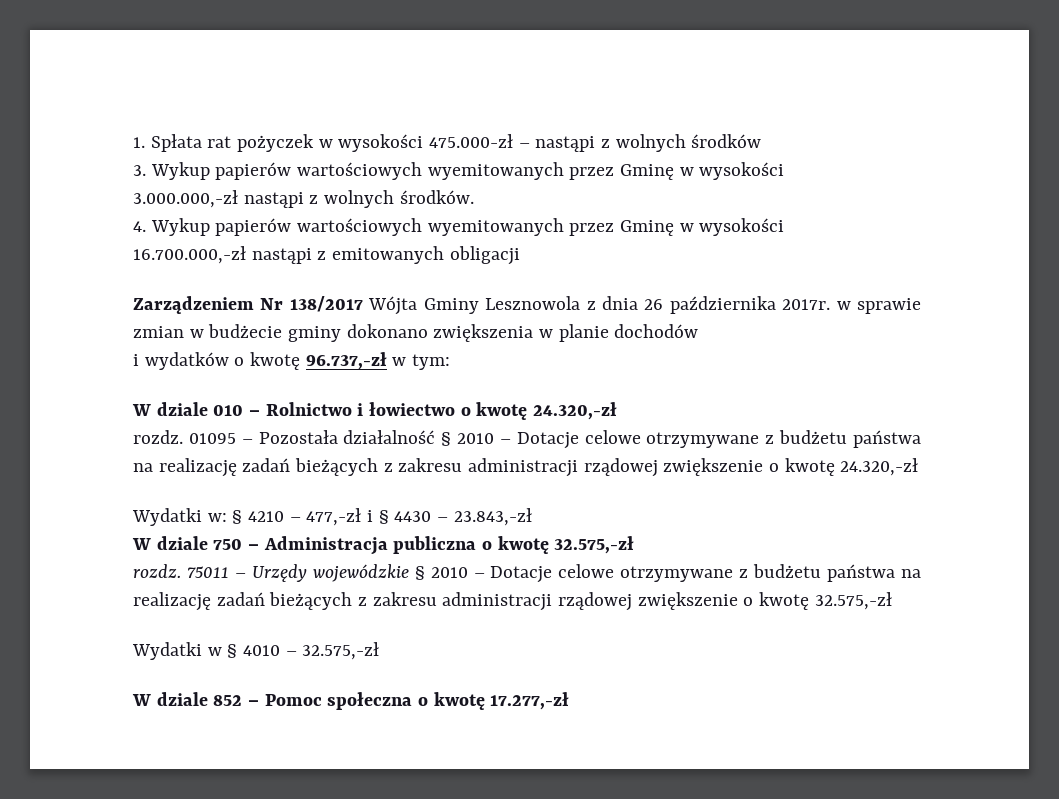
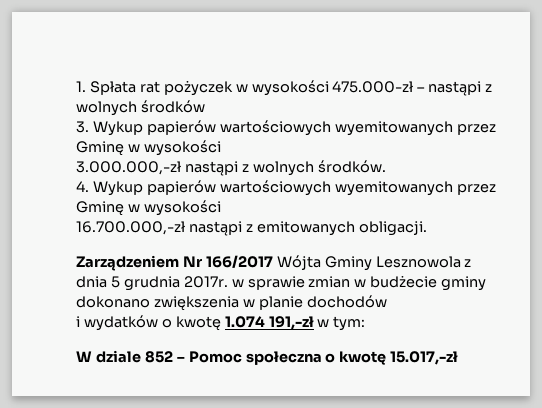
[449,246,520,265] obligacji -> [358,221,427,236] obligacji.
[289,296,363,312] 138/2017 -> [205,255,273,268] 166/2017
[644,296,776,314] 26 października -> [110,276,180,291] 5 grudnia
[305,352,387,370] 96.737,-zł -> [224,316,314,330] 1.074 191,-zł
[132,402,618,420] [133,430,921,449] [133,458,919,477] [132,508,532,526] [132,536,635,555] [133,564,922,583] [133,592,892,611] [132,642,380,660] // W dziale 010 – Rolnictwo i łowiectwo o kwotę 24.320,-zł // rozdz. 01095 – Pozostała działalność § 2010 – Dotacje celowe otrzymywane z budżetu państwa na realizację zadań bieżących z zakresu administracji rządowej zwiększenie o kwotę 24.320,-zł // Wydatki w: § 4210 – 477,-zł i § 4430 – 23.843,-zł // W dziale 750 – Administracja publiczna o kwotę 32.575,-zł // rozdz. 75011 – Urzędy wojewódzkie § 2010 – Dotacje celowe otrzymywane z budżetu państwa na realizację zadań bieżących z zakresu administracji rządowej zwiększenie o kwotę 32.575,-zł // Wydatki w § 4010 – 32.575,-zł -> (366, 323) none
[490,692,570,710] 17.277,-zł -> [390,351,459,365] 15.017,-zł

